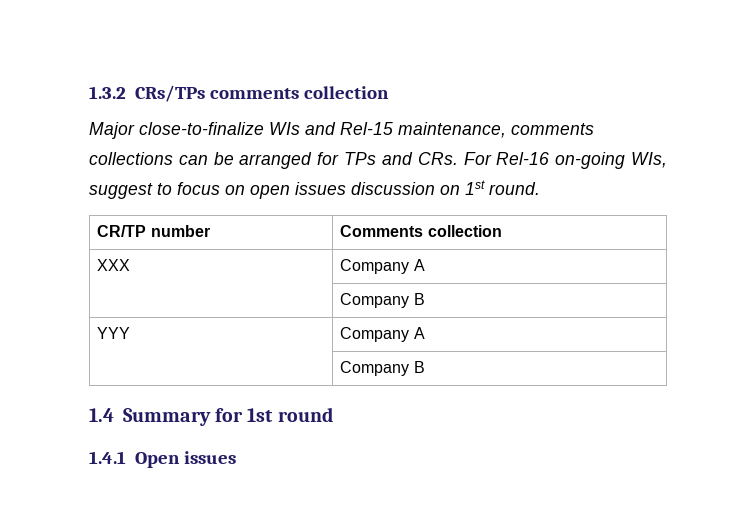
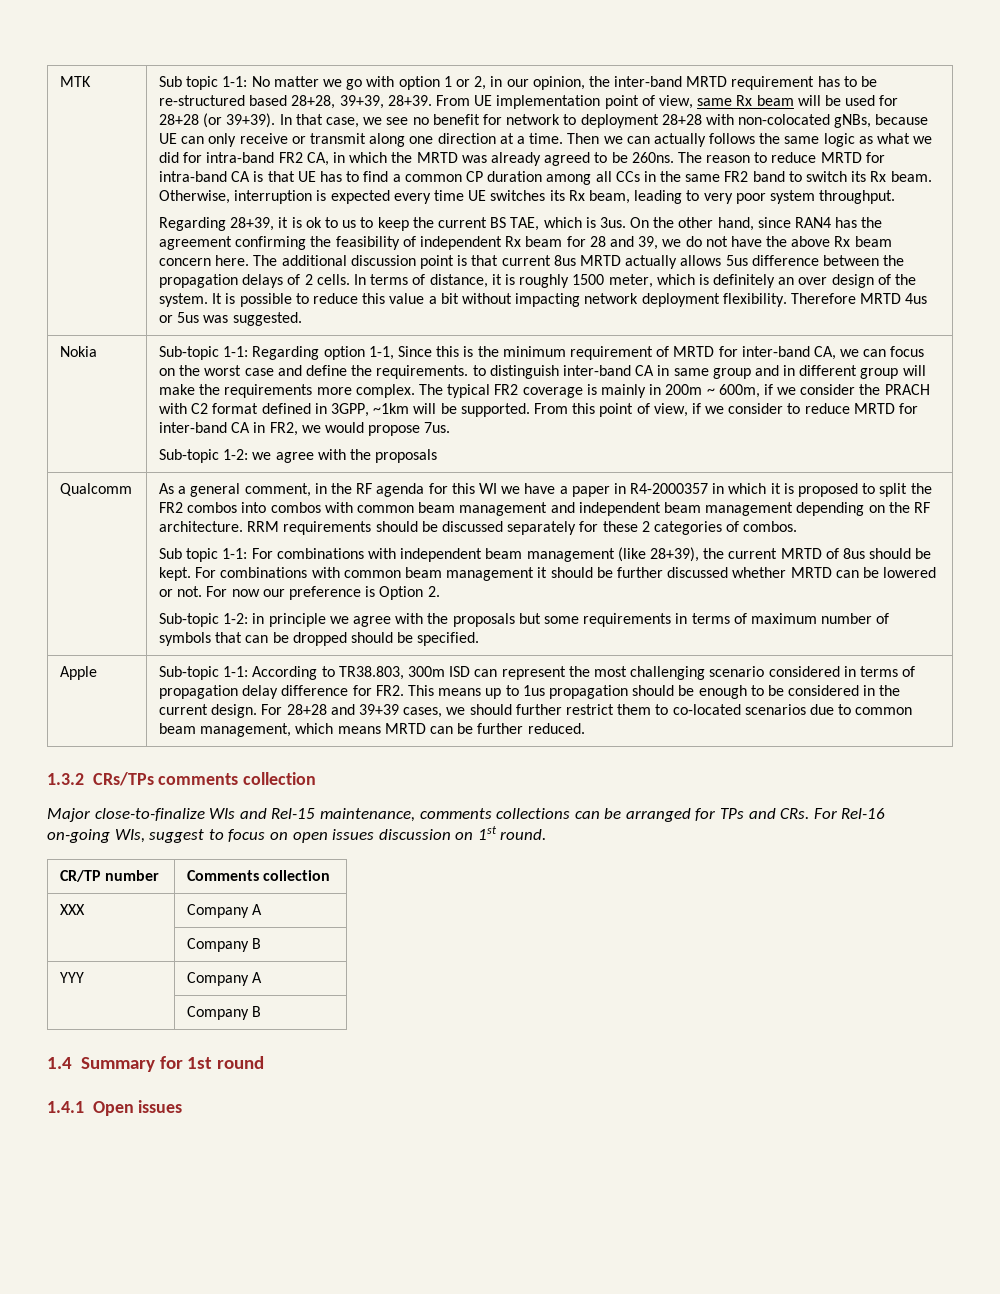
(89, 92) none -> [60,76,92,87] [159,76,877,90] [159,95,899,109] [159,113,929,128] [159,133,933,147] [159,152,885,166] [159,171,932,185] [159,190,896,204] [159,217,883,231] [159,236,892,250] [159,255,905,269] [159,274,916,288] [159,293,928,307] [159,312,302,326] [60,346,98,357] [159,346,925,360] [159,365,926,379] [159,384,930,398] [159,403,918,417] [159,422,451,436] [159,449,438,463] [60,483,133,496] [159,483,932,497] [159,502,930,516] [159,521,798,535] [159,547,932,562] [159,567,937,581] [159,586,440,600] [159,613,890,627] [159,632,480,646] [60,666,98,680] [159,666,916,680] [159,685,901,699] [159,704,913,718] [159,723,585,737] MTK | Sub topic 1-1: No matter we go with option 1 or 2, in our opinion, the inter-band MRTD requirement has to be re-structured based 28+28, 39+39, 28+39. From UE implementation point of view, same Rx beam will be used for 28+28 (or 39+39). In that case, we see no benefit for network to deployment 28+28 with non-colocated gNBs, because UE can only receive or transmit along one direction at a time. Then we can actually follows the same logic as what we did for intra-band FR2 CA, in which the MRTD was already agreed to be 260ns. The reason to reduce MRTD for intra-band CA is that UE has to find a common CP duration among all CCs in the same FR2 band to switch its Rx beam. Otherwise, interruption is expected every time UE switches its Rx beam, leading to very poor system throughput. // Regarding 28+39, it is ok to us to keep the current BS TAE, which is 3us. On the other hand, since RAN4 has the agreement confirming the feasibility of independent Rx beam for 28 and 39, we do not have the above Rx beam concern here. The additional discussion point is that current 8us MRTD actually allows 5us difference between the propagation delays of 2 cells. In terms of distance, it is roughly 1500 meter, which is definitely an over design of the system. It is possible to reduce this value a bit without impacting network deployment flexibility. Therefore MRTD 4us or 5us was suggested. // Nokia | Sub-topic 1-1: Regarding option 1-1, Since this is the minimum requirement of MRTD for inter-band CA, we can focus on the worst case and define the requirements. to distinguish inter-band CA in same group and in different group will make the requirements more complex. The typical FR2 coverage is mainly in 200m ~ 600m, if we consider the PRACH with C2 format defined in 3GPP, ~1km will be supported. From this point of view, if we consider to reduce MRTD for inter-band CA in FR2, we would propose 7us. // Sub-topic 1-2: we agree with the proposals // Qualcomm | As a general comment, in the RF agenda for this WI we have a paper in R4-2000357 in which it is proposed to split the FR2 combos into combos with common beam management and independent beam management depending on the RF architecture. RRM requirements should be discussed separately for these 2 categories of combos. // Sub topic 1-1: For combinations with independent beam management (like 28+39), the current MRTD of 8us should be kept. For combinations with common beam management it should be further discussed whether MRTD can be lowered or not. For now our preference is Option 2. // Sub-topic 1-2: in principle we agree with the proposals but some requirements in terms of maximum number of symbols that can be dropped should be specified. // Apple | Sub-topic 1-1: According to TR38.803, 300m ISD can represent the most challenging scenario considered in terms of propagation delay difference for FR2. This means up to 1us propagation should be enough to be considered in the current design. For 28+28 and 39+39 cases, we should further restrict them to co-located scenarios due to common beam management, which means MRTD can be further reduced. //

